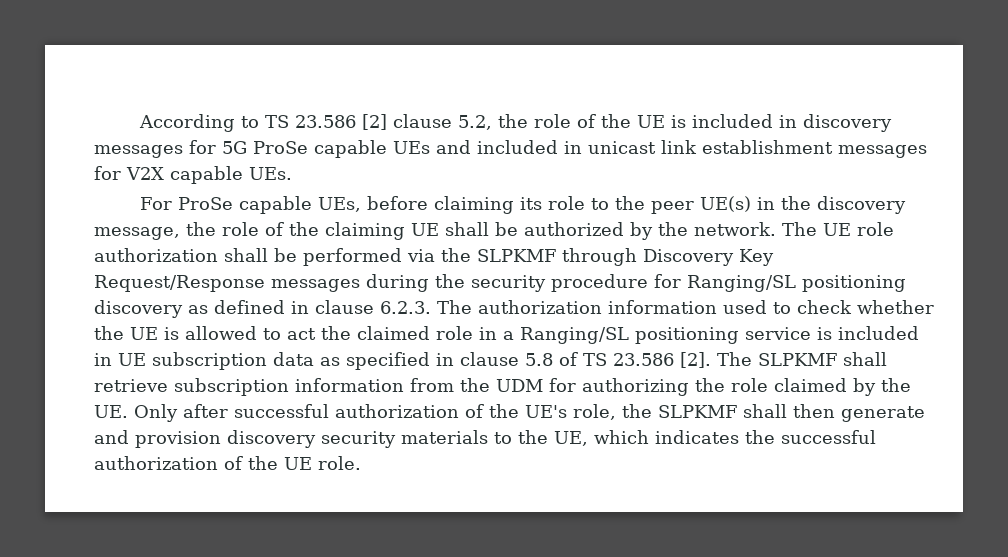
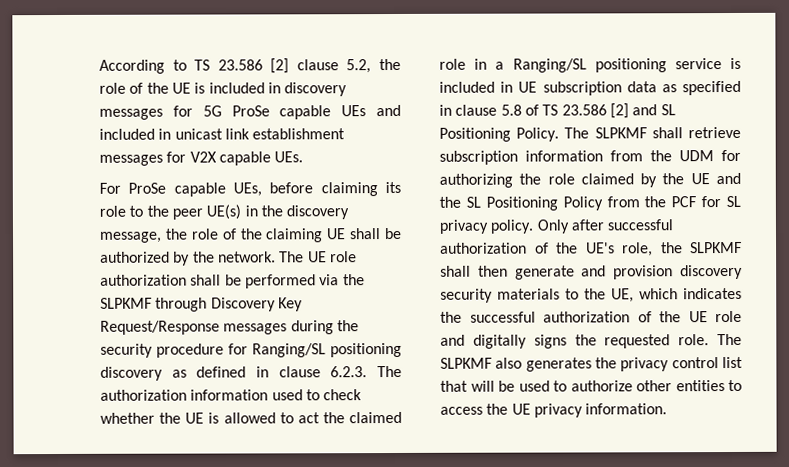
[680,352,711,368] [2]. -> [609,103,676,119] [439,127,560,142] [2] and SL Positioning Policy.
[94,405,128,418] UE. -> [690,172,741,185] [439,195,741,211] [439,219,535,234] UE and the SL Positioning Policy from the PCF for SL privacy policy.
[318,456,361,470] role. -> [715,310,742,323] [440,333,742,349] [440,356,743,372] [440,379,742,392] [440,403,668,418] role and digitally signs the requested role. The SLPKMF also generates the privacy control list that will be used to authorize other entities to access the UE privacy information.

